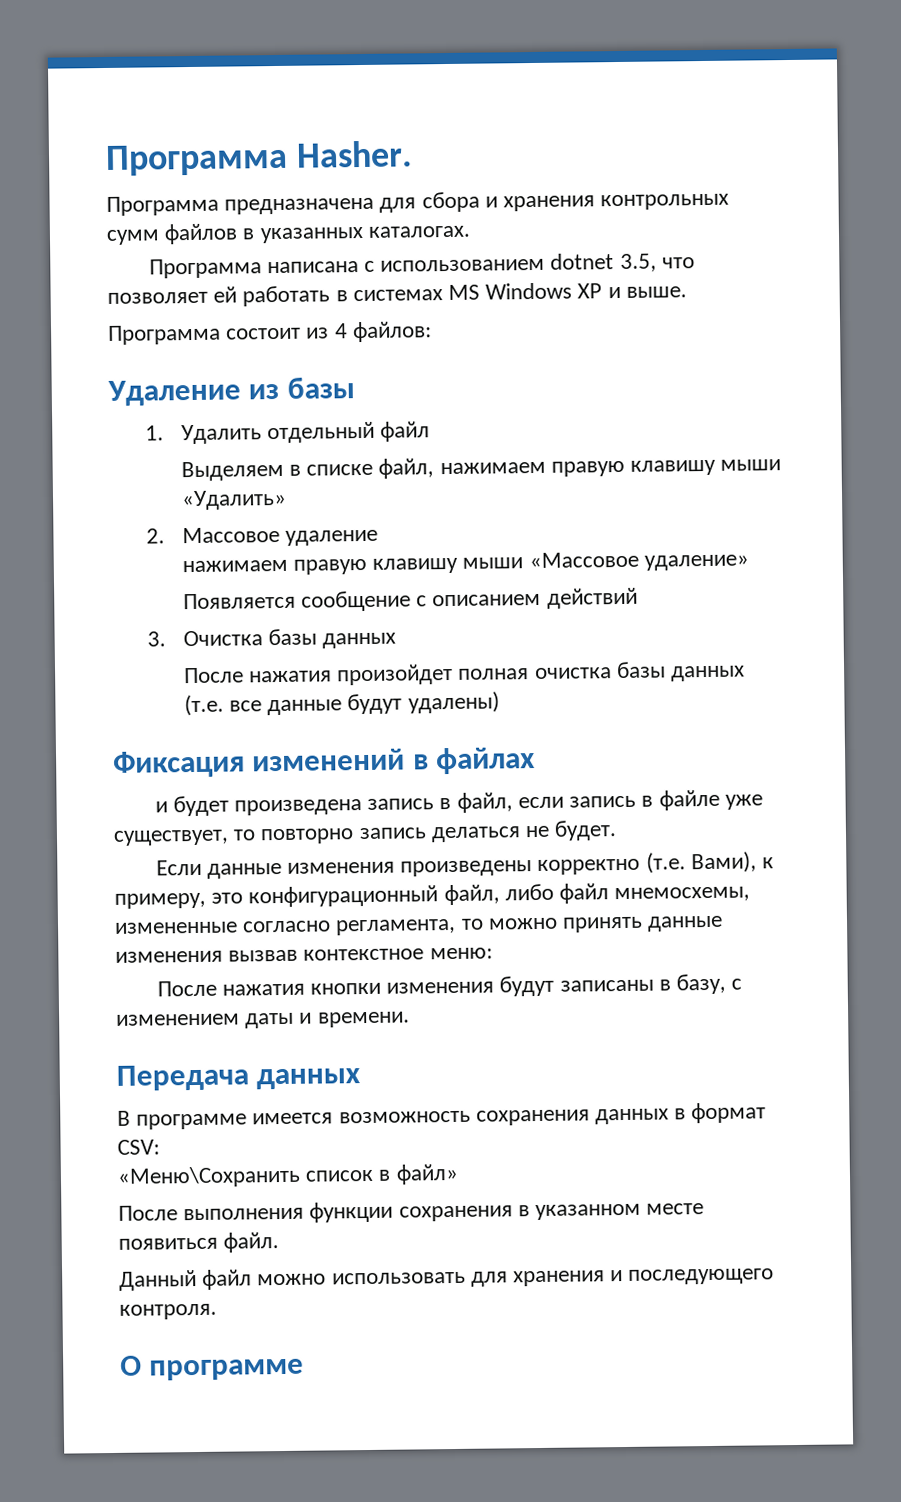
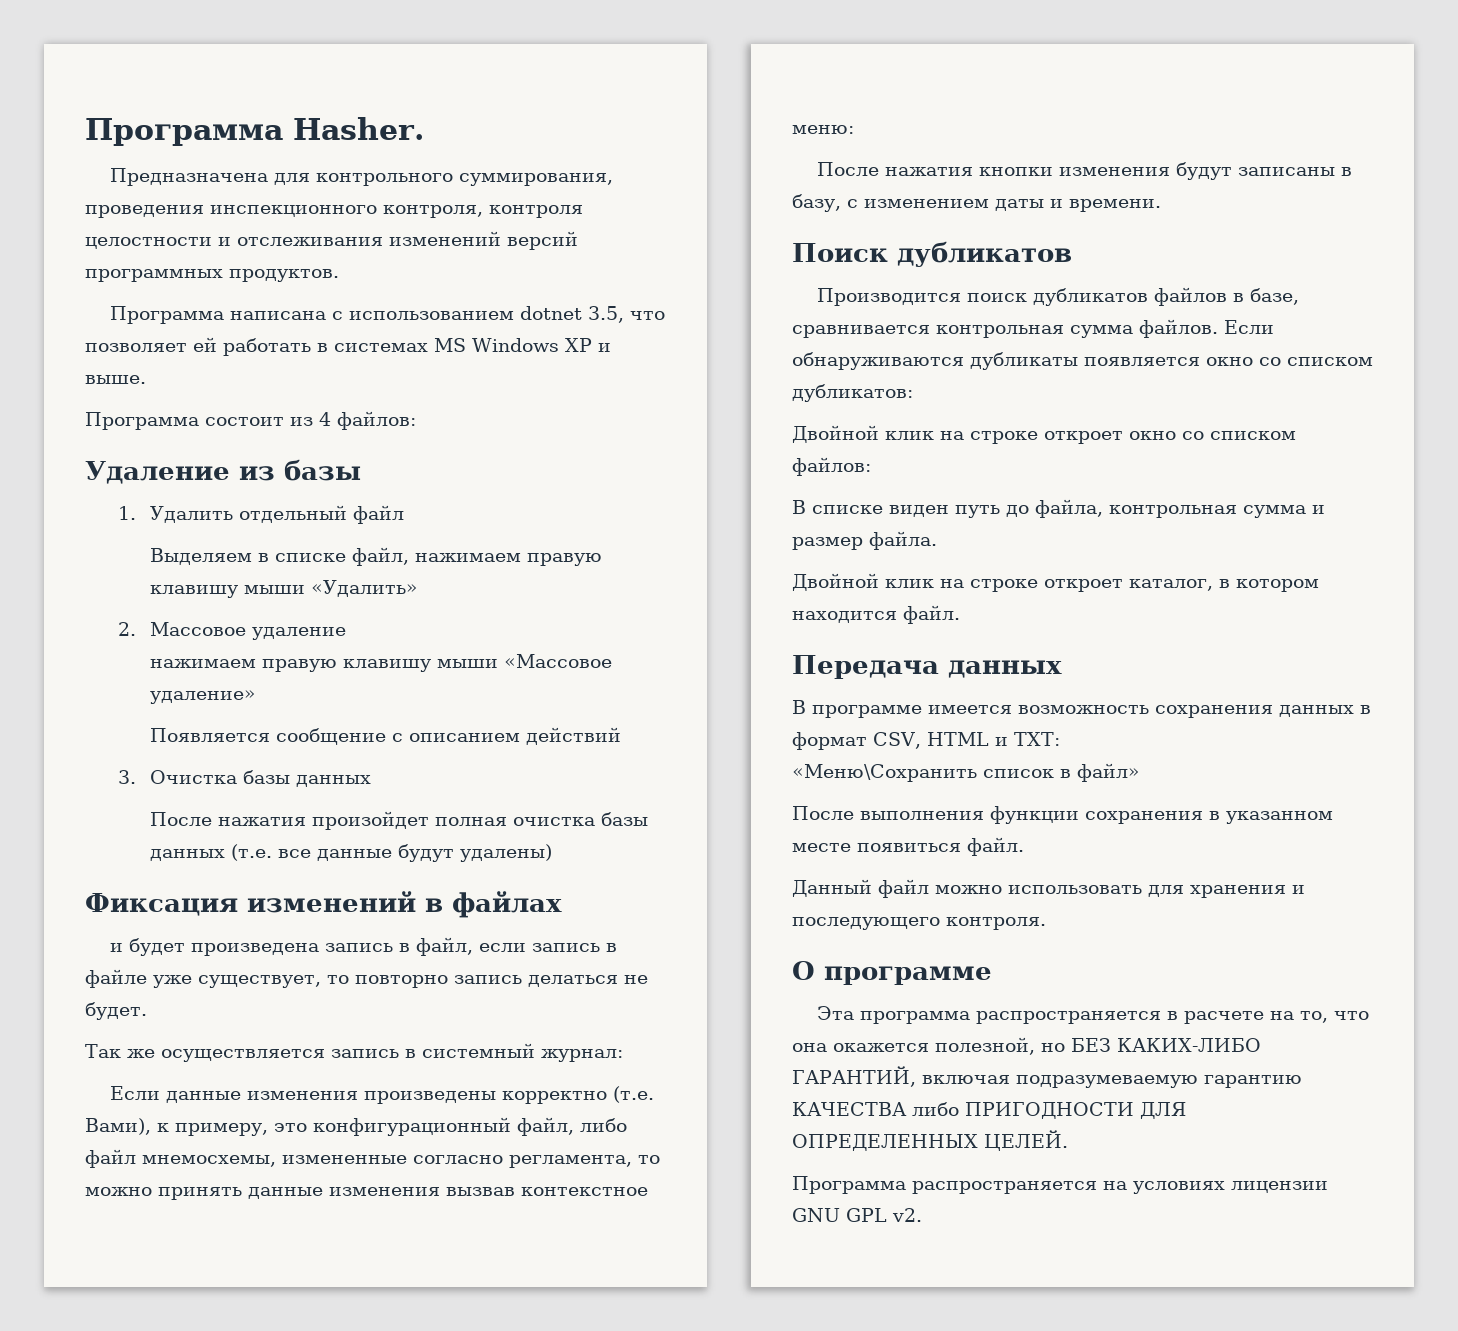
[106,191,730,216] [106,223,470,245] Программа предназначена для сбора и хранения контрольных сумм файлов в указанных каталогах. -> [110,168,614,186] [85,205,583,218] [85,231,578,250] [85,269,339,282] Предназначена для контрольного суммирования, проведения инспекционного контроля, контроля целостности и отслеживания изменений версий программных продуктов.
(618, 830) none -> [85,1043,623,1062] // Так же осуществляется запись в системный журнал:
(410, 1019) none -> [792,241,1072,267] [817,287,1300,306] [792,319,1274,338] [792,352,1373,370] [792,384,913,402] [792,425,1296,444] [792,457,871,476] [792,499,1325,518] [792,531,937,550] [792,573,1319,592] [792,605,960,624] // Поиск дубликатов // Производится поиск дубликатов файлов в базе, сравнивается контрольная сумма файлов. Если обнаруживаются дубликаты появляется окно со списком дубликатов: // Двойной клик на строке откроет окно со списком файлов: // В списке виден путь до файла, контрольная сумма и размер файла. // Двойной клик на строке откроет каталог, в котором находится файл.
[117,1139,160,1155] CSV: -> [873,732,1060,749] CSV, HTML и TXT:
(305, 1369) none -> [817,1006,1370,1024] [792,1037,1261,1055] [792,1066,1302,1088] [792,1102,1186,1119] [792,1130,1068,1151] [792,1176,1328,1194] [792,1208,922,1222] // Эта программа распространяется в расчете на то, что она окажется полезной, но БЕЗ КАКИХ-ЛИБО ГАРАНТИЙ, включая подразумеваемую гарантию КАЧЕСТВА либо ПРИГОДНОСТИ ДЛЯ ОПРЕДЕЛЕННЫХ ЦЕЛЕЙ. // Программа распространяется на условиях лицензии GNU GPL v2.

